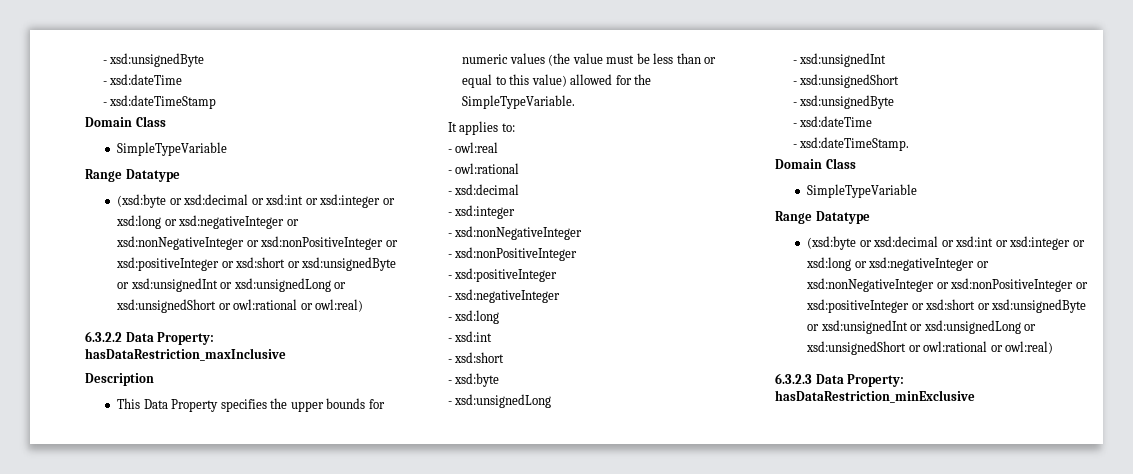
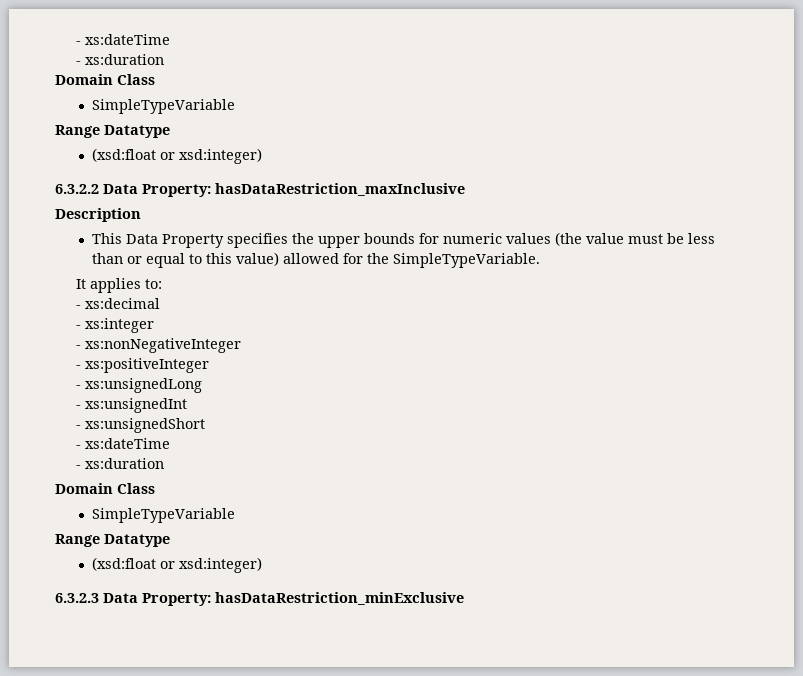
[102,53,205,67] [102,74,183,85] [102,95,217,109] [85,116,166,127] [117,142,228,156] [85,169,180,182] [117,194,395,208] [116,215,299,229] [116,236,398,250] [116,257,397,271] [117,278,347,292] [116,299,364,313] - xsd:unsignedByte // - xsd:dateTime // - xsd:dateTimeStamp // Domain Class // SimpleTypeVariable // Range Datatype // (xsd:byte or xsd:decimal or xsd:int or xsd:integer or xsd:long or xsd:negativeInteger or xsd:nonNegativeInteger or xsd:nonPositiveInteger or xsd:positiveInteger or xsd:short or xsd:unsignedByte or xsd:unsignedInt or xsd:unsignedLong or xsd:unsignedShort or owl:rational or owl:real) -> [76,34,171,45] [76,54,165,65] [55,74,155,85] [92,99,236,114] [55,125,170,138] [92,148,263,164] - xs:dateTime // - xs:duration // Domain Class // SimpleTypeVariable // Range Datatype // (xsd:float or xsd:integer)
[455,142,499,153] [447,163,520,174] [447,184,520,195] [447,205,516,219] [447,226,583,240] [447,247,578,261] [447,268,558,282] [447,289,561,303] [447,310,500,324] [447,331,493,342] [447,352,505,363] [447,373,500,387] [447,394,552,408] [792,53,887,67] [792,74,900,88] [792,95,895,109] [792,116,873,127] [792,137,910,151] [775,158,856,169] [807,184,918,198] [775,211,870,224] [807,236,1085,250] [806,257,989,271] [806,278,1088,292] [806,299,1087,313] [807,320,1037,334] [806,341,1054,355] owl:real // - owl:rational // - xsd:decimal // - xsd:integer // - xsd:nonNegativeInteger // - xsd:nonPositiveInteger // - xsd:positiveInteger // - xsd:negativeInteger // - xsd:long // - xsd:int // - xsd:short // - xsd:byte // - xsd:unsignedLong // - xsd:unsignedInt // - xsd:unsignedShort // - xsd:unsignedByte // - xsd:dateTime // - xsd:dateTimeStamp. // Domain Class // SimpleTypeVariable // Range Datatype // (xsd:byte or xsd:decimal or xsd:int or xsd:integer or xsd:long or xsd:negativeInteger or xsd:nonNegativeInteger or xsd:nonPositiveInteger or xsd:positiveInteger or xsd:short or xsd:unsignedByte or xsd:unsignedInt or xsd:unsignedLong or xsd:unsignedShort or owl:rational or owl:real) -> [85,298,161,309] [76,318,155,333] [76,338,242,353] [76,358,210,373] [76,378,203,393] [76,398,188,413] [76,418,206,433] [76,438,171,449] [76,458,165,469] [55,483,155,494] [92,508,236,523] [55,534,170,547] [92,557,263,573] xs:decimal // - xs:integer // - xs:nonNegativeInteger // - xs:positiveInteger // - xs:unsignedLong // - xs:unsignedInt // - xs:unsignedShort // - xs:dateTime // - xs:duration // Domain Class // SimpleTypeVariable // Range Datatype // (xsd:float or xsd:integer)

